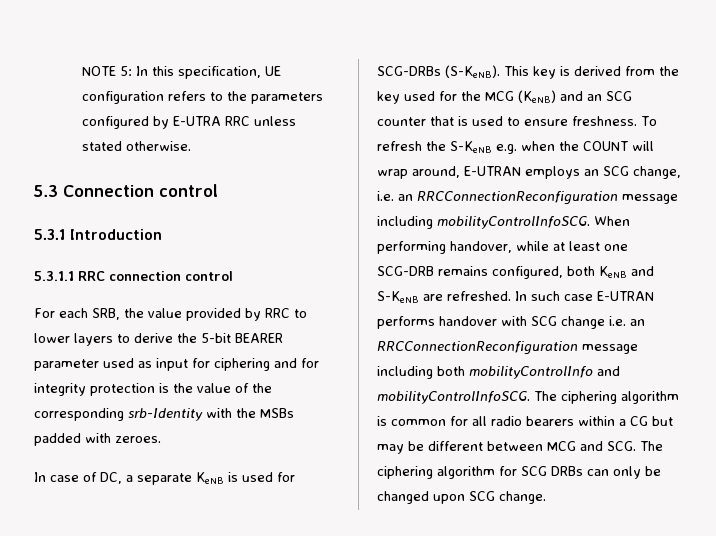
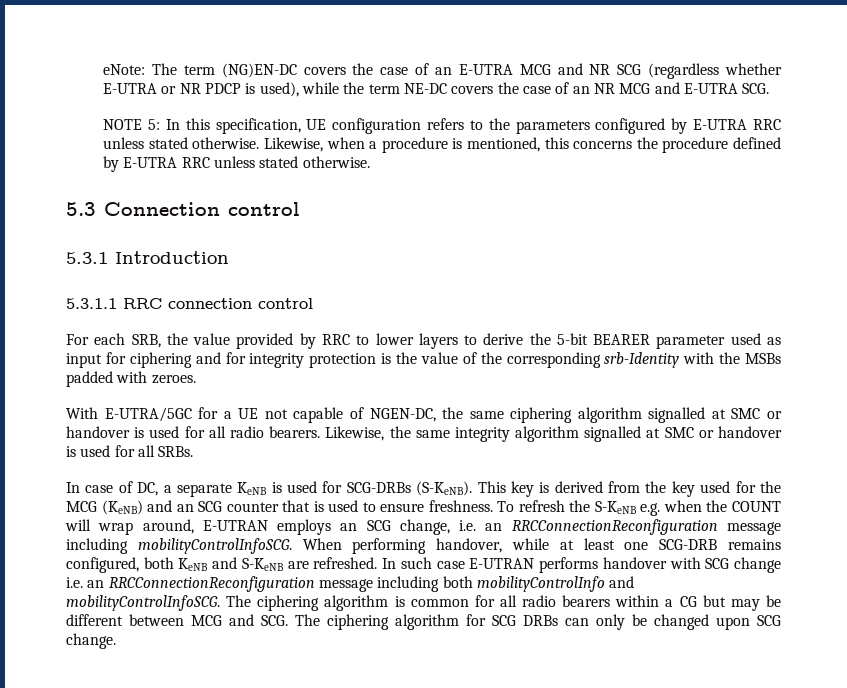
(82, 71) none -> [103,63,783,79] [103,82,770,97] eNote: The term (NG)EN-DC covers the case of an E-UTRA MCG and NR SCG (regardless whether E-UTRA or NR PDCP is used), while the term NE-DC covers the case of an NR MCG and E-UTRA SCG. //
(192, 146) none -> [263,137,782,153] [103,156,370,172] Likewise, when a procedure is mentioned, this concerns the procedure defined by E-UTRA RRC unless stated otherwise.
(161, 439) none -> [66,407,782,423] [66,426,782,442] [66,445,194,457] // With E-UTRA/5GC for a UE not capable of NGEN-DC, the same ciphering algorithm signalled at SMC or handover is used for all radio bearers. Likewise, the same integrity algorithm signalled at SMC or handover is used for all SRBs.

